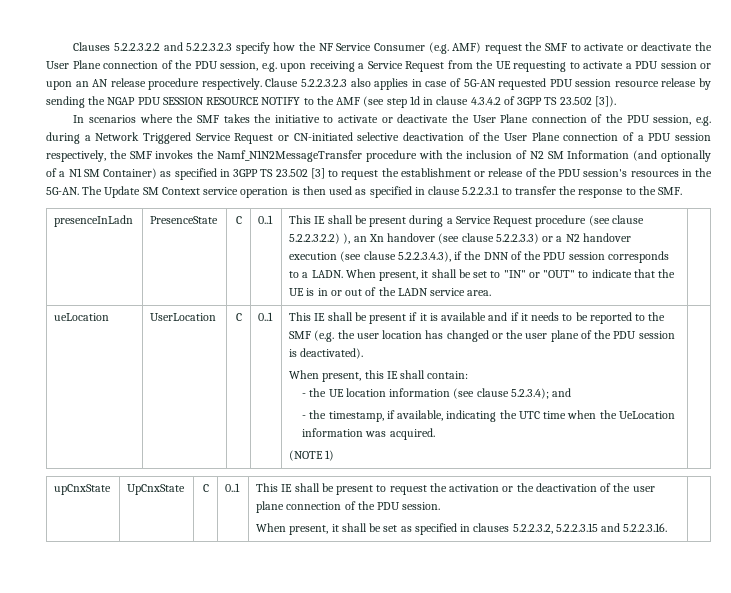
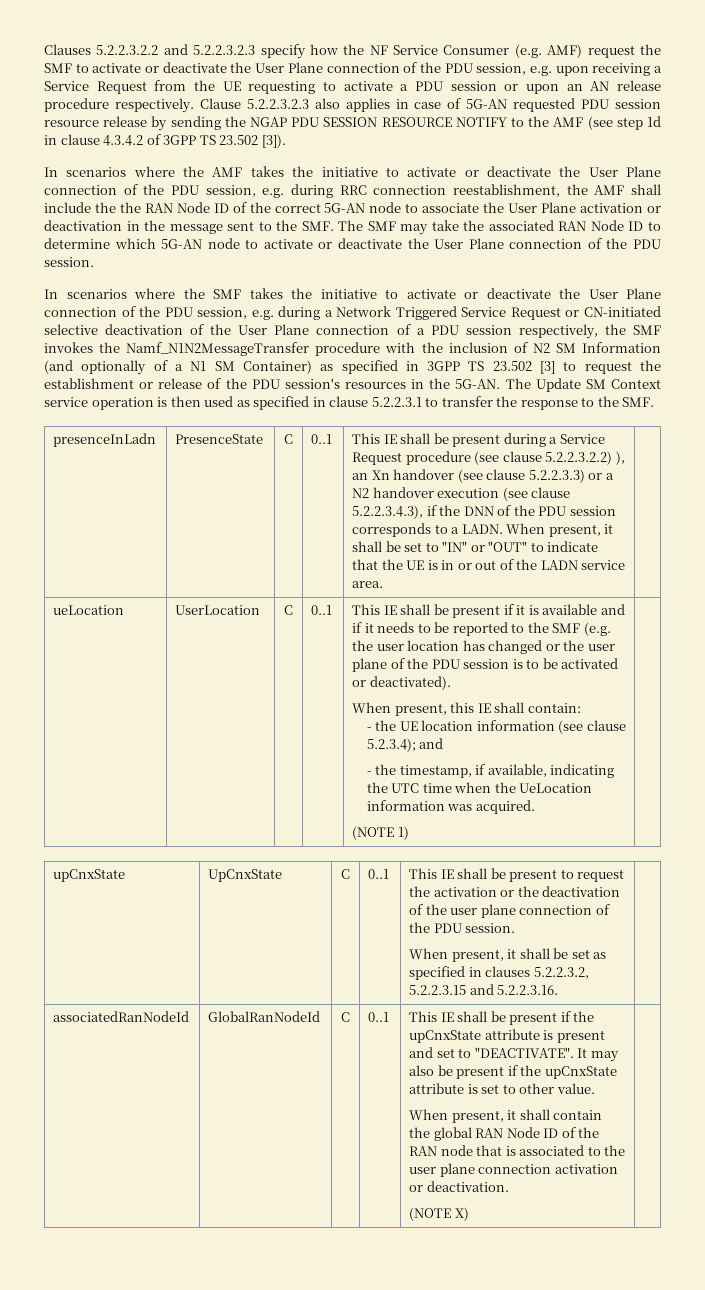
(616, 101) none -> [44,166,661,177] [44,184,661,198] [44,202,661,213] [44,220,661,235] [44,238,661,249] [44,257,94,267] // In scenarios where the AMF takes the initiative to activate or deactivate the User Plane connection of the PDU session, e.g. during RRC connection reestablishment, the AMF shall include the the RAN Node ID of the correct 5G-AN node to associate the User Plane activation or deactivation in the message sent to the SMF. The SMF may take the associated RAN Node ID to determine which 5G-AN node to activate or deactivate the User Plane connection of the PDU session.
(298, 353) none -> [526,658,619,669] [352,680,367,687] to be activated or
(668, 527) none -> [53,1011,190,1022] [208,1011,321,1022] [341,1012,350,1022] [368,1012,390,1022] [409,1011,595,1025] [409,1029,605,1043] [409,1047,619,1062] [409,1065,617,1079] [409,1083,595,1094] [409,1109,603,1123] [409,1127,600,1141] [409,1145,626,1156] [409,1163,618,1177] [409,1181,509,1192] [409,1207,469,1221] // associatedRanNodeId | GlobalRanNodeId | C | 0..1 | This IE shall be present if the upCnxState attribute is present and set to "DEACTIVATE". It may also be present if the upCnxState attribute is set to other value. // When present, it shall contain the global RAN Node ID of the RAN node that is associated to the user plane connection activation or deactivation. // (NOTE X) |

